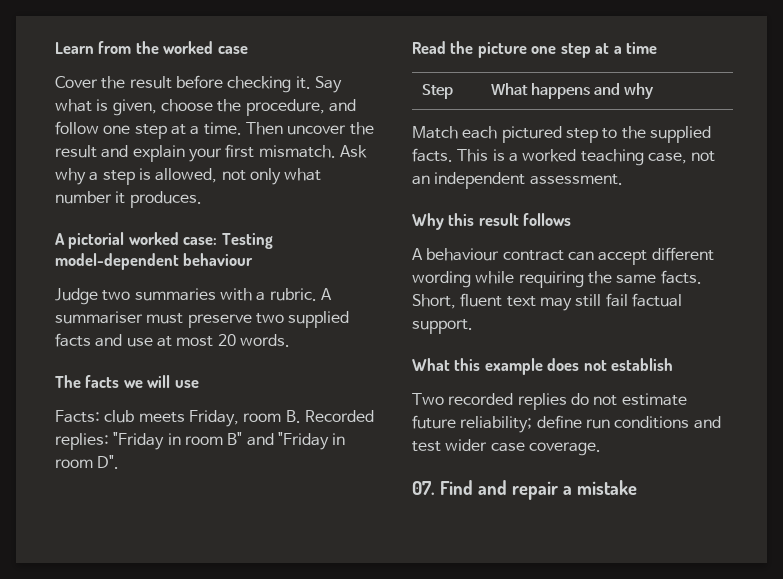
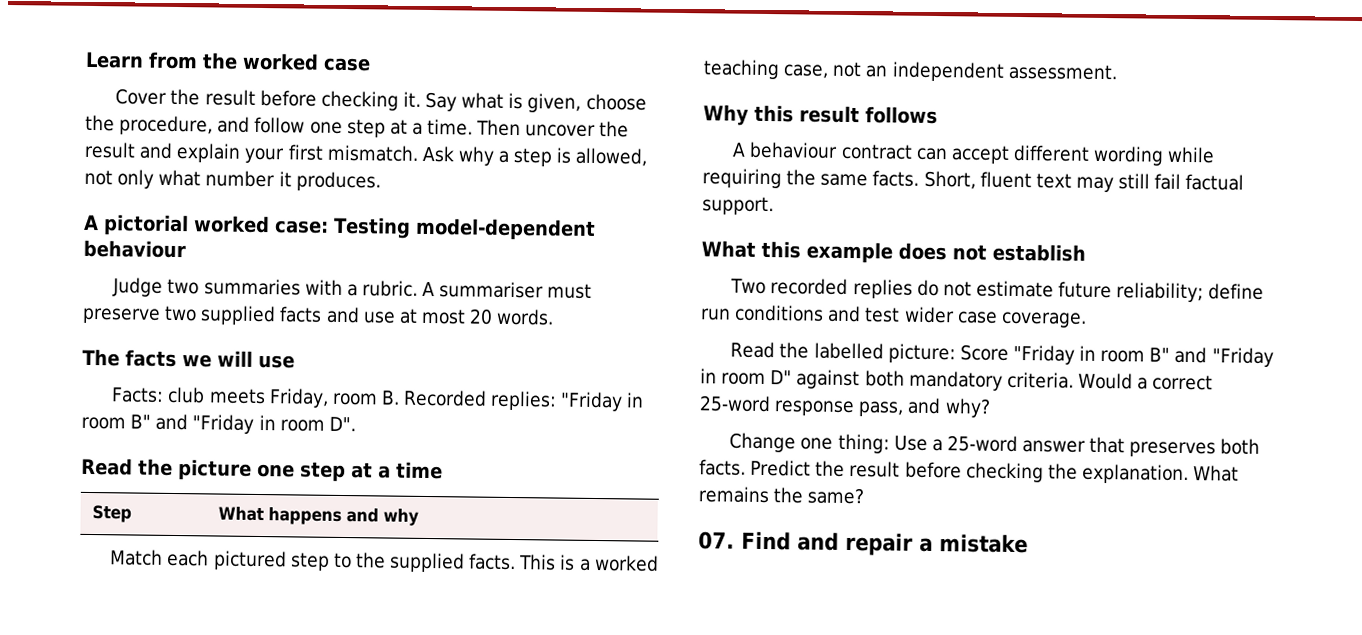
(601, 449) none -> [730,341,1274,368] [700,368,1214,391] [699,395,991,418] [729,432,1261,458] [699,459,1240,485] [698,486,865,505] // Read the labelled picture: Score "Friday in room B" and "Friday in room D" against both mandatory criteria. Would a correct 25-word response pass, and why? // Change one thing: Use a 25-word answer that preserves both facts. Predict the result before checking the explanation. What remains the same?

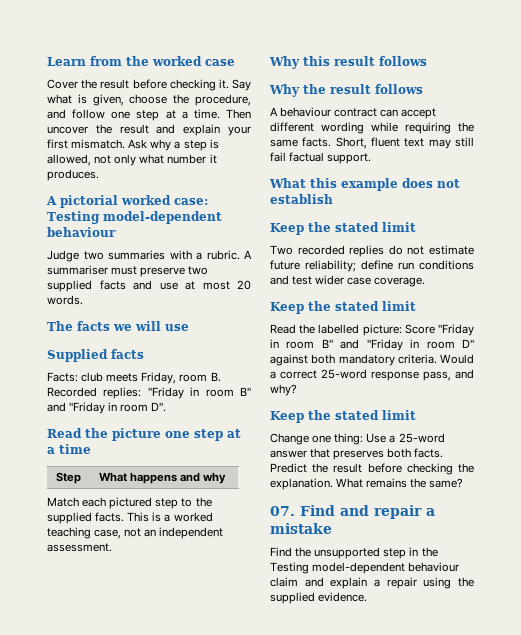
(295, 361) none -> [47,349,144,362] // Supplied facts
(938, 115) none -> [269,84,423,97] // Why the result follows
(1086, 252) none -> [270,222,416,235] // Keep the stated limit
(1087, 319) none -> [270,301,416,314] // Keep the stated limit
(991, 408) none -> [270,410,416,423] // Keep the stated limit
(1028, 544) none -> [270,547,438,559] [270,562,460,574] [270,577,474,589] [270,592,368,604] // Find the unsupported step in the Testing model-dependent behaviour claim and explain a repair using the supplied evidence.

